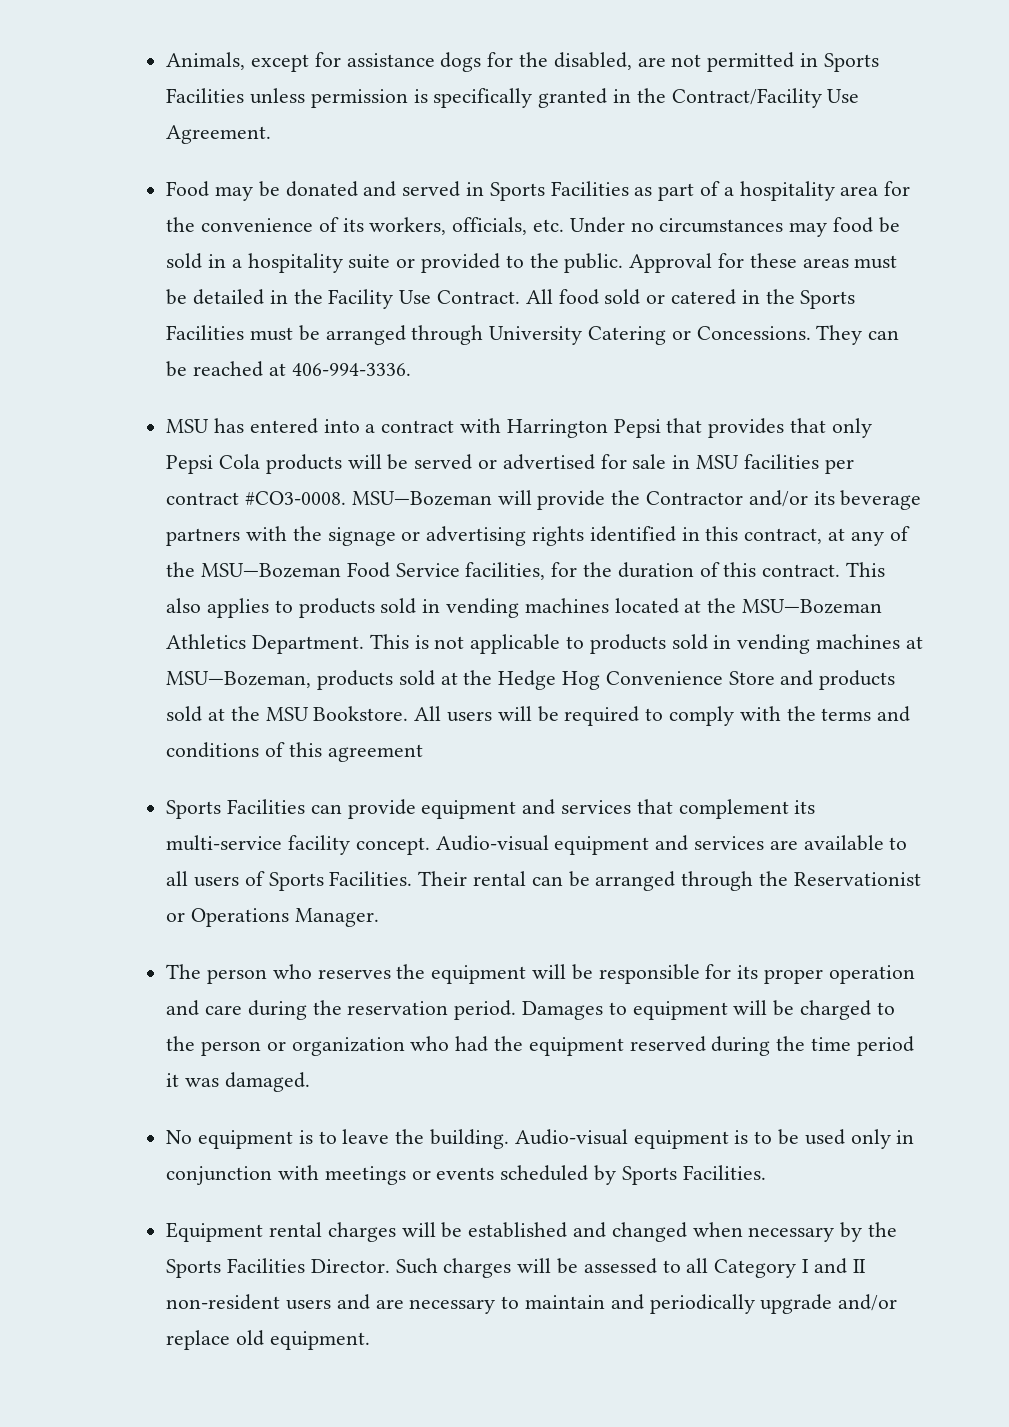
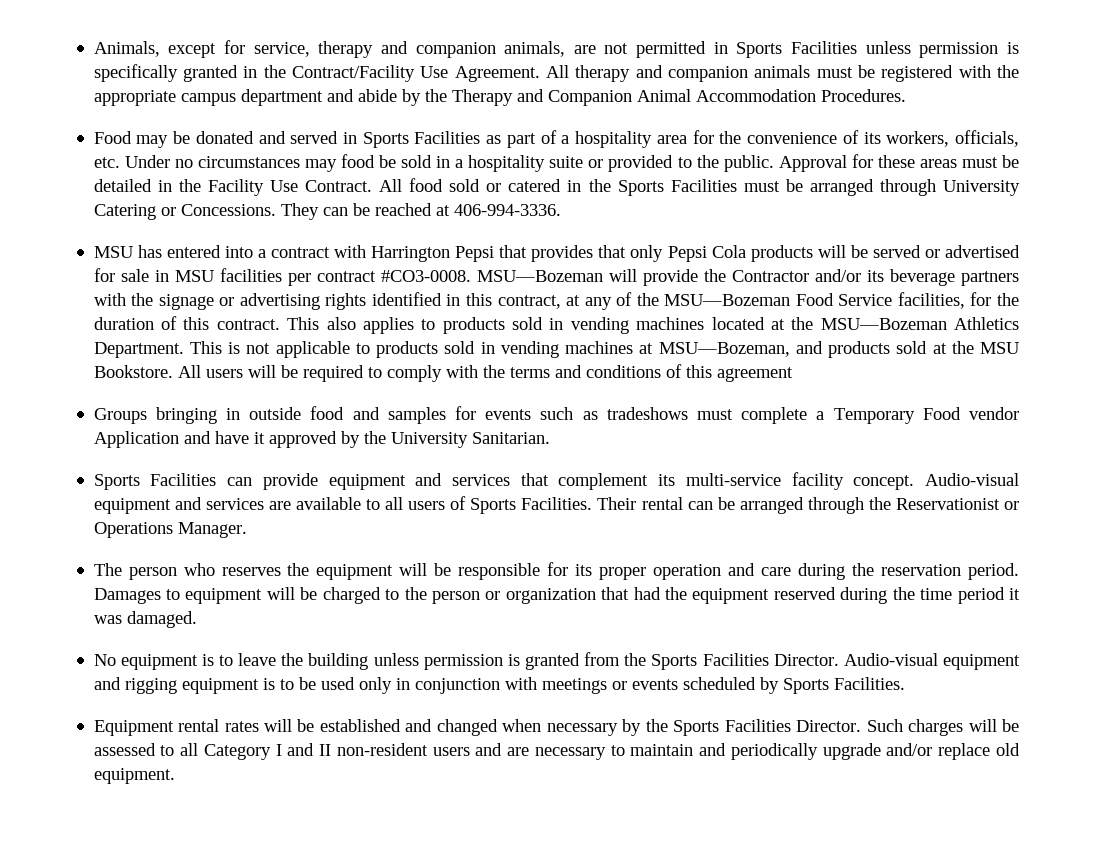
[346,52,632,72] assistance dogs for the disabled, -> [253,41,566,58] service, therapy and companion animals,
(272, 134) none -> [545,65,1020,82] [93,89,906,106] All therapy and companion animals must be registered with the appropriate campus department and abide by the Therapy and Companion Animal Accommodation Procedures.
[316,670,775,690] products sold at the Hedge Hog Convenience Store -> (790, 349) none
(423, 753) none -> [93,406,1020,424] [93,431,550,448] // Groups bringing in outside food and samples for events such as tradeshows must complete a Temporary Food vendor Application and have it approved by the University Sanitarian.
[410,1036,450,1051] who -> [601,587,630,600] that
[429,1129,628,1149] building. Audio-visual -> [308,652,1020,670] [93,677,177,694] building unless permission is granted from the Sports Facilities Director. Audio-visual equipment and rigging
[327,1222,396,1242] charges -> [224,721,259,732] rates

